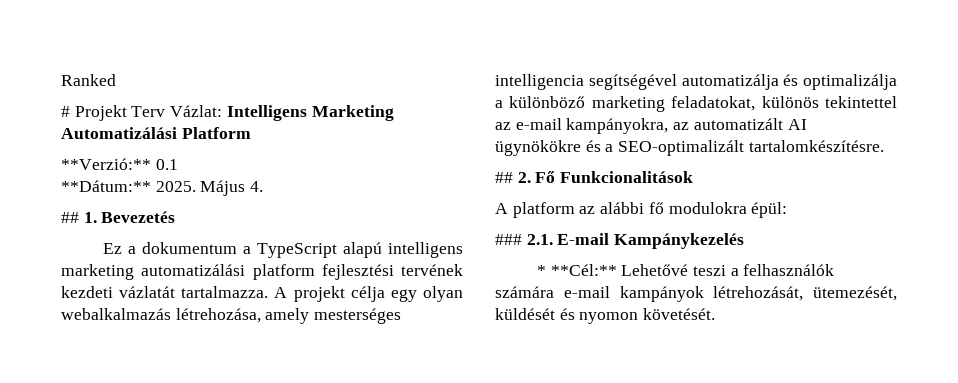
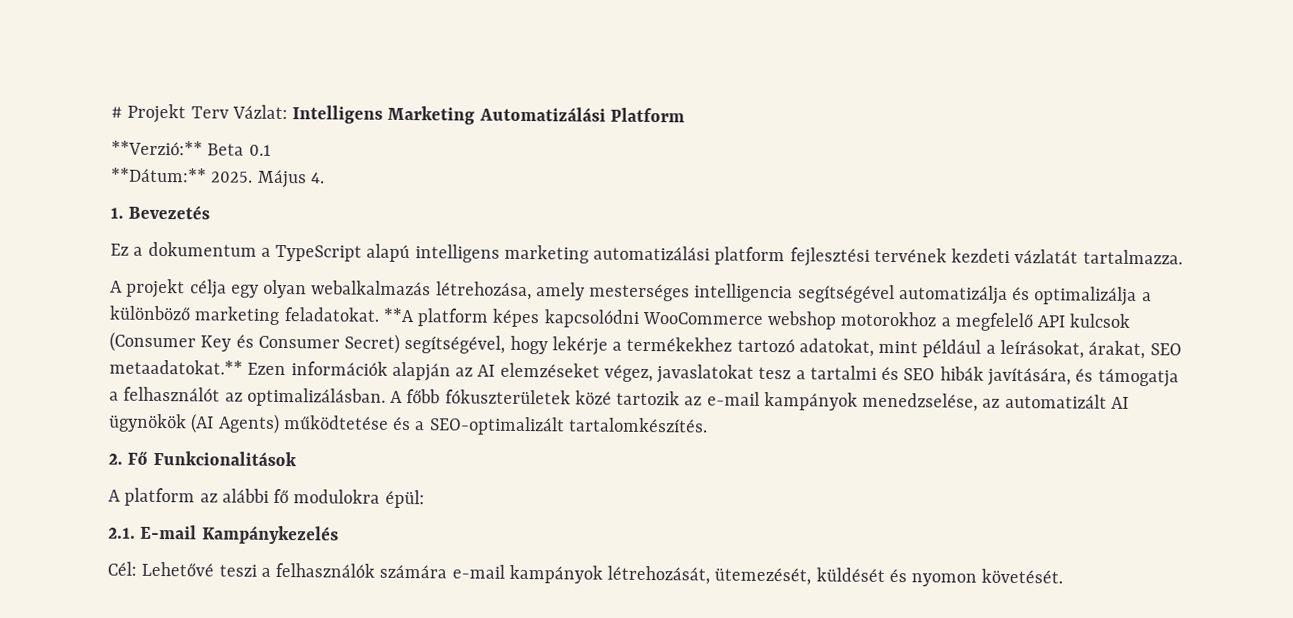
[61,74,116,86] Ranked // -> (111, 112) none
(151, 164) none -> [207,143,245,156] Beta
[61,212,79,223] ## -> (325, 178) none
(269, 292) none -> (1183, 257) //
[671,96,897,111] [495,118,807,134] [495,140,581,156] feladatokat, különös tekintettel az e-mail kampányokra, az automatizált AI ügynökökre -> [283,307,1131,332] [109,331,1182,360] [109,359,1179,388] [109,386,1129,412] [108,413,389,434] feladatokat. **A platform képes kapcsolódni WooCommerce webshop motorokhoz a megfelelő API kulcsok (Consumer Key és Consumer Secret) segítségével, hogy lekérje a termékekhez tartozó adatokat, mint például a leírásokat, árakat, SEO metaadatokat.** Ezen információk alapján az AI elemzéseket végez, javaslatokat tesz a tartalmi és SEO hibák javítására, és támogatja a felhasználót az optimalizálásban. A főbb fókuszterületek közé tartozik az e-mail kampányok menedzselése, az automatizált AI ügynökök (AI Agents) működtetése
[748,140,884,152] [495,172,513,183] tartalomkészítésre. // ## -> [567,417,708,433] tartalomkészítés. //
[495,234,522,245] ### -> (425, 499) none
[536,264,617,276] * **Cél:** -> [107,561,137,576] Cél:

